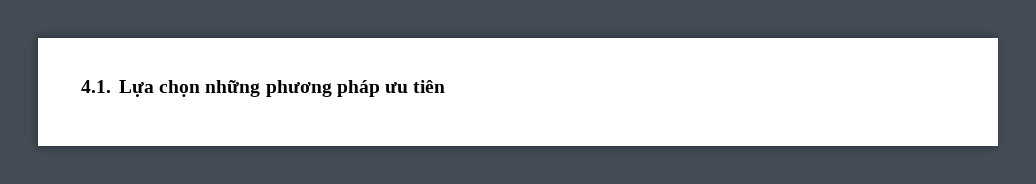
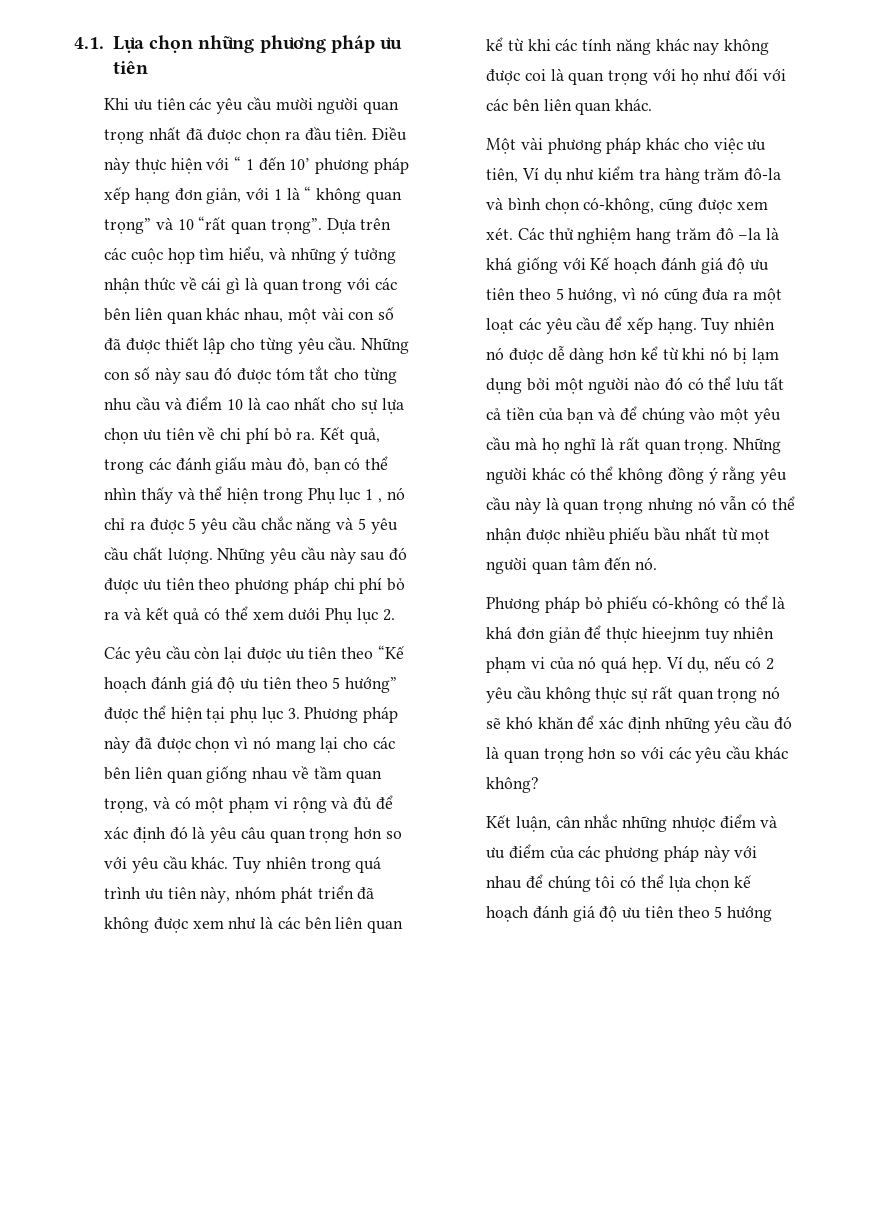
(446, 86) none -> [104,97,400,114] [104,127,408,144] [104,156,409,174] [104,186,402,204] [104,216,392,234] [104,246,397,264] [104,277,397,294] [104,307,395,324] [104,337,410,354] [104,366,397,384] [104,396,404,414] [104,427,380,444] [104,456,389,474] [104,486,405,504] [104,516,398,534] [104,547,408,564] [104,577,406,594] [104,606,395,624] [104,645,404,663] [104,676,398,693] [104,705,399,723] [104,736,395,753] [104,766,383,783] [104,795,393,813] [104,826,402,843] [104,856,382,873] [104,885,375,903] [104,916,404,933] [486,37,770,55] [486,68,786,85] [486,98,653,115] [486,137,767,154] [486,166,782,184] [486,197,768,214] [486,227,780,244] [486,257,770,274] [486,287,782,304] [486,316,776,334] [486,346,779,364] [486,376,784,394] [486,406,781,424] [486,437,782,454] [486,466,788,484] [486,496,795,514] [486,527,771,544] [486,557,658,574] [486,595,786,613] [486,625,775,643] [486,656,774,673] [486,686,781,703] [486,715,792,733] [486,746,788,763] [486,777,540,793] [486,814,778,832] [486,844,758,862] [486,874,752,892] [486,905,773,922] // Khi ưu tiên các yêu cầu mười người quan trọng nhất đã được chọn ra đầu tiên. Điều này thực hiện với “ 1 đến 10’ phương pháp xếp hạng đơn giản, với 1 là “ không quan trọng” và 10 “rất quan trọng”. Dựa trên các cuộc họp tìm hiểu, và những ý tưởng nhận thức về cái gì là quan trong với các bên liên quan khác nhau, một vài con số đã được thiết lập cho từng yêu cầu. Những con số này sau đó được tóm tắt cho từng nhu cầu và điểm 10 là cao nhất cho sự lựa chọn ưu tiên về chi phí bỏ ra. Kết quả, trong các đánh giấu màu đỏ, bạn có thể nhìn thấy và thể hiện trong Phụ lục 1 , nó chỉ ra được 5 yêu cầu chắc năng và 5 yêu cầu chất lượng. Những yêu cầu này sau đó được ưu tiên theo phương pháp chi phí bỏ ra và kết quả có thể xem dưới Phụ lục 2. // Các yêu cầu còn lại được ưu tiên theo “Kế hoạch đánh giá độ ưu tiên theo 5 hướng” được thể hiện tại phụ lục 3. Phương pháp này đã được chọn vì nó mang lại cho các bên liên quan giống nhau về tầm quan trọng, và có một phạm vi rộng và đủ để xác định đó là yêu câu quan trọng hơn so với yêu cầu khác. Tuy nhiên trong quá trình ưu tiên này, nhóm phát triển đã không được xem như là các bên liên quan kể từ khi các tính năng khác nay không được coi là quan trọng với họ như đối với các bên liên quan khác. // Một vài phương pháp khác cho việc ưu tiên, Ví dụ như kiểm tra hàng trăm đô-la và bình chọn có-không, cũng được xem xét. Các thử nghiệm hang trăm đô –la là khá giống với Kế hoạch đánh giá độ ưu tiên theo 5 hướng, vì nó cũng đưa ra một loạt các yêu cầu để xếp hạng. Tuy nhiên nó được dễ dàng hơn kể từ khi nó bị lạm dụng bởi một người nào đó có thể lưu tất cả tiền của bạn và để chúng vào một yêu cầu mà họ nghĩ là rất quan trọng. Những người khác có thể không đồng ý rằng yêu cầu này là quan trọng nhưng nó vẫn có thể nhận được nhiều phiếu bầu nhất từ mọt người quan tâm đến nó. // Phương pháp bỏ phiếu có-không có thể là khá đơn giản để thực hieejnm tuy nhiên phạm vi của nó quá hẹp. Ví dụ, nếu có 2 yêu cầu không thực sự rất quan trọng nó sẽ khó khăn để xác định những yêu cầu đó là quan trọng hơn so với các yêu cầu khác không? // Kết luận, cân nhắc những nhược điểm và ưu điểm của các phương pháp này với nhau để chúng tôi có thể lựa chọn kế hoạch đánh giá độ ưu tiên theo 5 hướng

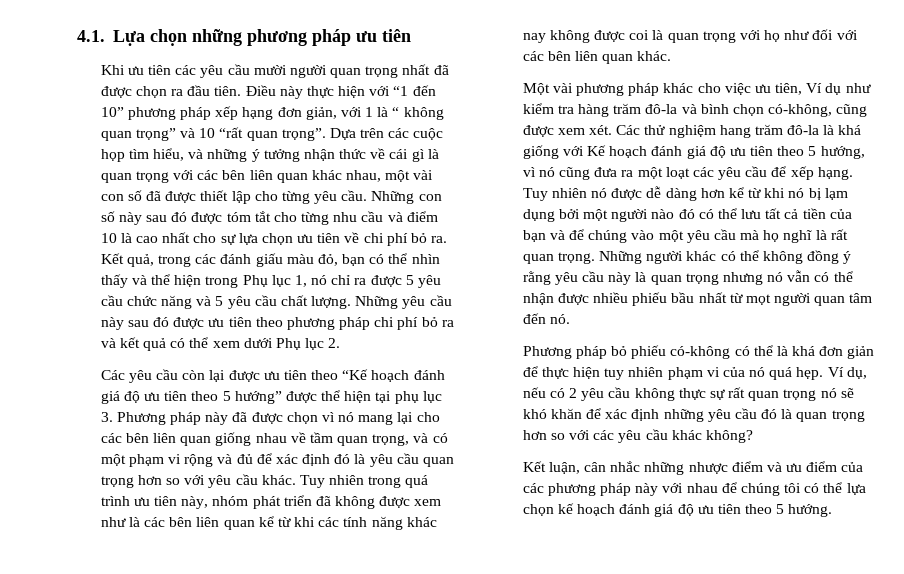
[234,156,311,171] “ 1 đến 10’ -> [393,85,436,96] [100,107,124,117] “1 đến 10”
[302,279,343,294] trong -> [135,171,169,183] trọng
[365,489,382,503] 1 , -> [294,275,307,287] 1,
[260,516,292,530] chắc -> [126,296,157,306] chức
[240,827,266,840] câu -> [396,453,419,464] cầu
[715,228,762,241] đô –la -> [787,125,820,135] đô-la
[641,627,700,643] hieejnm -> [572,367,600,379] hiện
[727,906,773,922] hướng -> [788,504,833,517] hướng.

